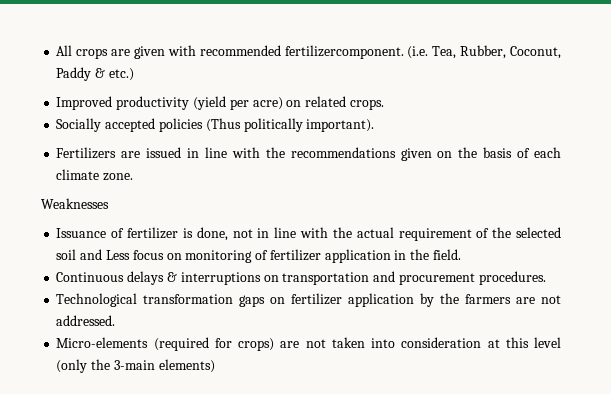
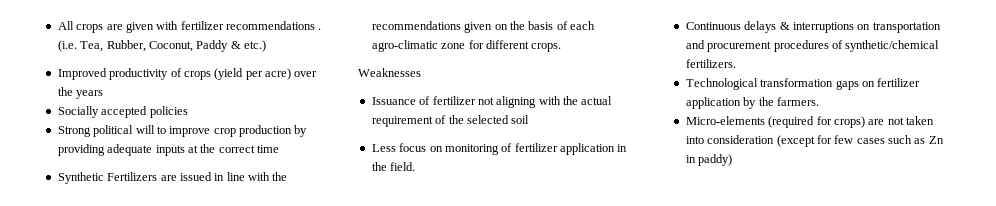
[199,45,404,59] recommended fertilizercomponent. -> [180,21,322,30] fertilizer recommendations .
(190, 103) none -> [170,68,211,80] of crops
[286,96,384,110] on related crops. -> [294,71,318,77] [57,87,104,99] over the years
[205,118,375,132] (Thus politically important). // -> [57,125,308,137] [57,144,279,156] [57,172,104,184] // Strong political will to improve crop production by providing adequate inputs at the correct time // Synthetic
[56,169,134,181] climate zone. -> [371,40,562,52] agro-climatic zone for different crops.
[182,227,297,241] is done, not in line -> [477,96,537,108] not aligning
[80,249,103,260] and -> (530, 119) //
[478,271,546,285] procedures. -> [773,40,940,52] [685,59,736,68] procedures of synthetic/chemical fertilizers.
[465,294,561,304] [56,315,116,326] farmers are not addressed. -> [776,97,819,106] farmers.
[487,337,562,348] [56,359,215,373] at this level (only the 3-main elements) -> [776,135,944,147] [685,154,733,166] (except for few cases such as Zn in paddy)

